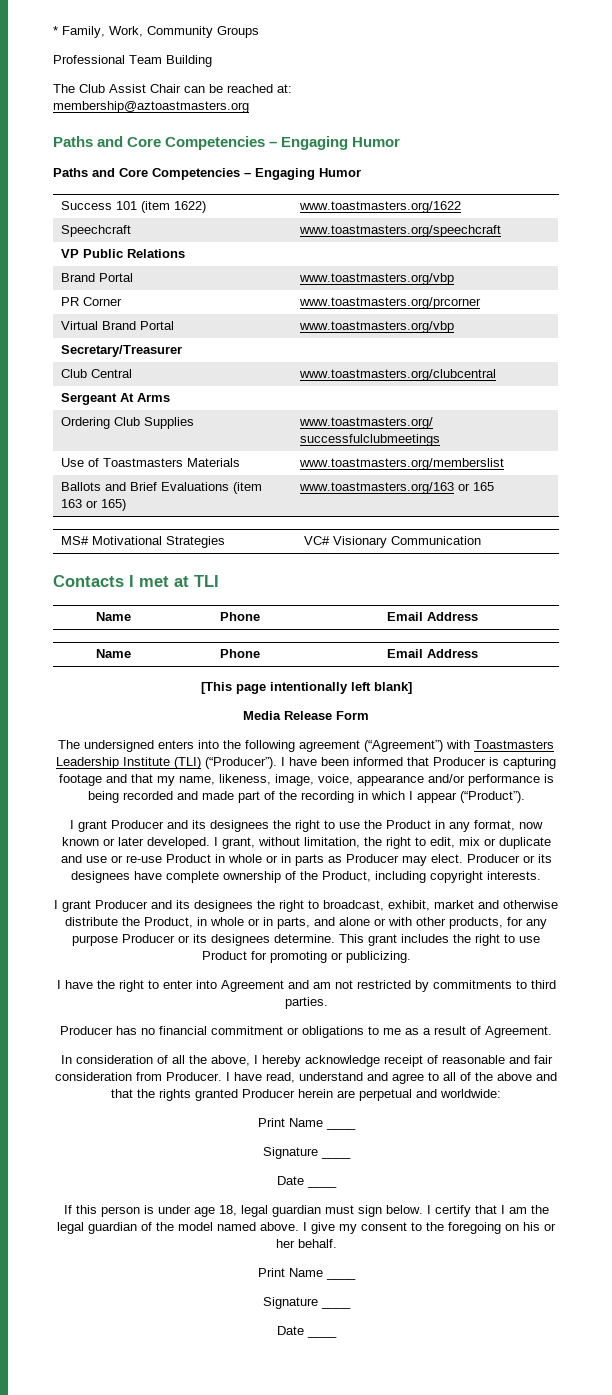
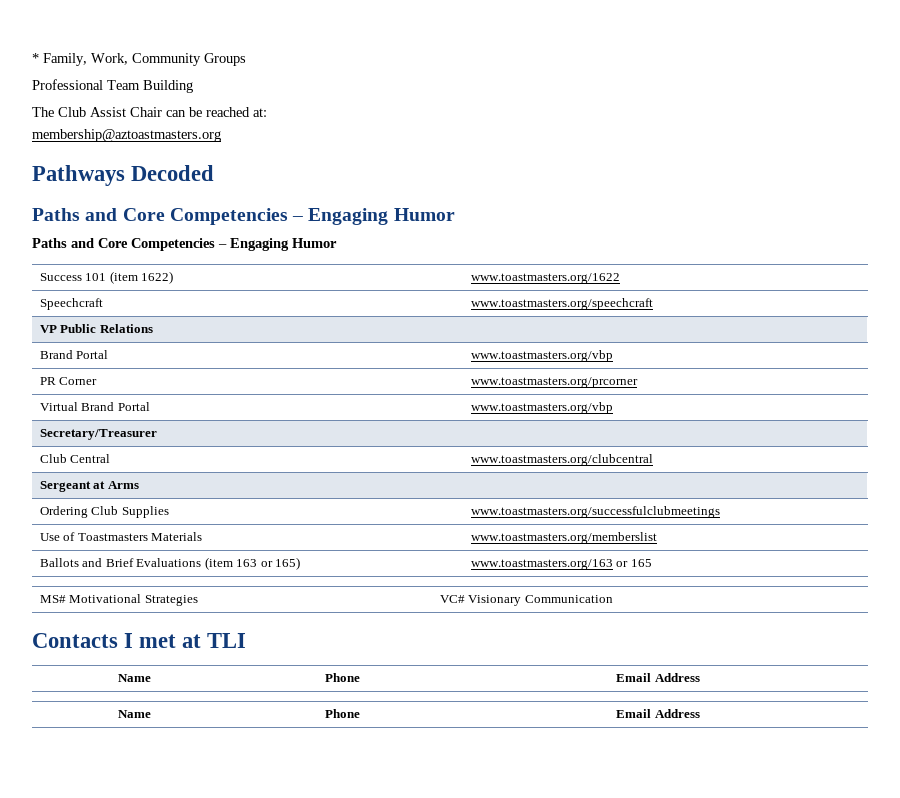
(249, 107) none -> [32,165,215,186] // Pathways Decoded
[120,393,135,402] At -> [93,481,106,489] at
[200,682,412,694] [243,711,369,720] [58,740,554,752] [56,757,556,769] [58,774,554,786] [87,791,525,803] [70,820,543,832] [61,837,551,849] [60,854,552,866] [71,871,541,883] [54,900,558,912] [65,917,547,929] [72,934,540,946] [201,951,411,963] [56,980,556,992] [284,997,328,1009] [60,1026,552,1038] [60,1055,553,1067] [55,1072,557,1084] [111,1089,501,1101] [257,1118,323,1127] [325,1127,356,1130] [262,1147,351,1159] [276,1176,304,1185] [306,1185,337,1188] [63,1205,549,1217] [57,1222,556,1234] [275,1239,337,1248] [257,1268,323,1277] [325,1277,356,1280] [262,1297,351,1309] [276,1326,304,1335] [306,1335,337,1338] // [This page intentionally left blank] // Media Release Form // The undersigned enters into the following agreement (“Agreement”) with Toastmasters Leadership Institute (TLI) (“Producer”). I have been informed that Producer is capturing footage and that my name, likeness, image, voice, appearance and/or performance is being recorded and made part of the recording in which I appear (“Product”). // I grant Producer and its designees the right to use the Product in any format, now known or later developed. I grant, without limitation, the right to edit, mix or duplicate and use or re-use Product in whole or in parts as Producer may elect. Producer or its designees have complete ownership of the Product, including copyright interests. // I grant Producer and its designees the right to broadcast, exhibit, market and otherwise distribute the Product, in whole or in parts, and alone or with other products, for any purpose Producer or its designees determine. This grant includes the right to use Product for promoting or publicizing. // I have the right to enter into Agreement and am not restricted by commitments to third parties. // Producer has no financial commitment or obligations to me as a result of Agreement. // In consideration of all the above, I hereby acknowledge receipt of reasonable and fair consideration from Producer. I have read, understand and agree to all of the above and that the rights granted Producer herein are perpetual and worldwide: // Print Name ____ // Signature ____ // Date ____ // If this person is under age 18, legal guardian must sign below. I certify that I am the legal guardian of the model named above. I give my consent to the foregoing on his or her behalf. // Print Name ____ // Signature ____ // Date ____ -> (700, 713) none

